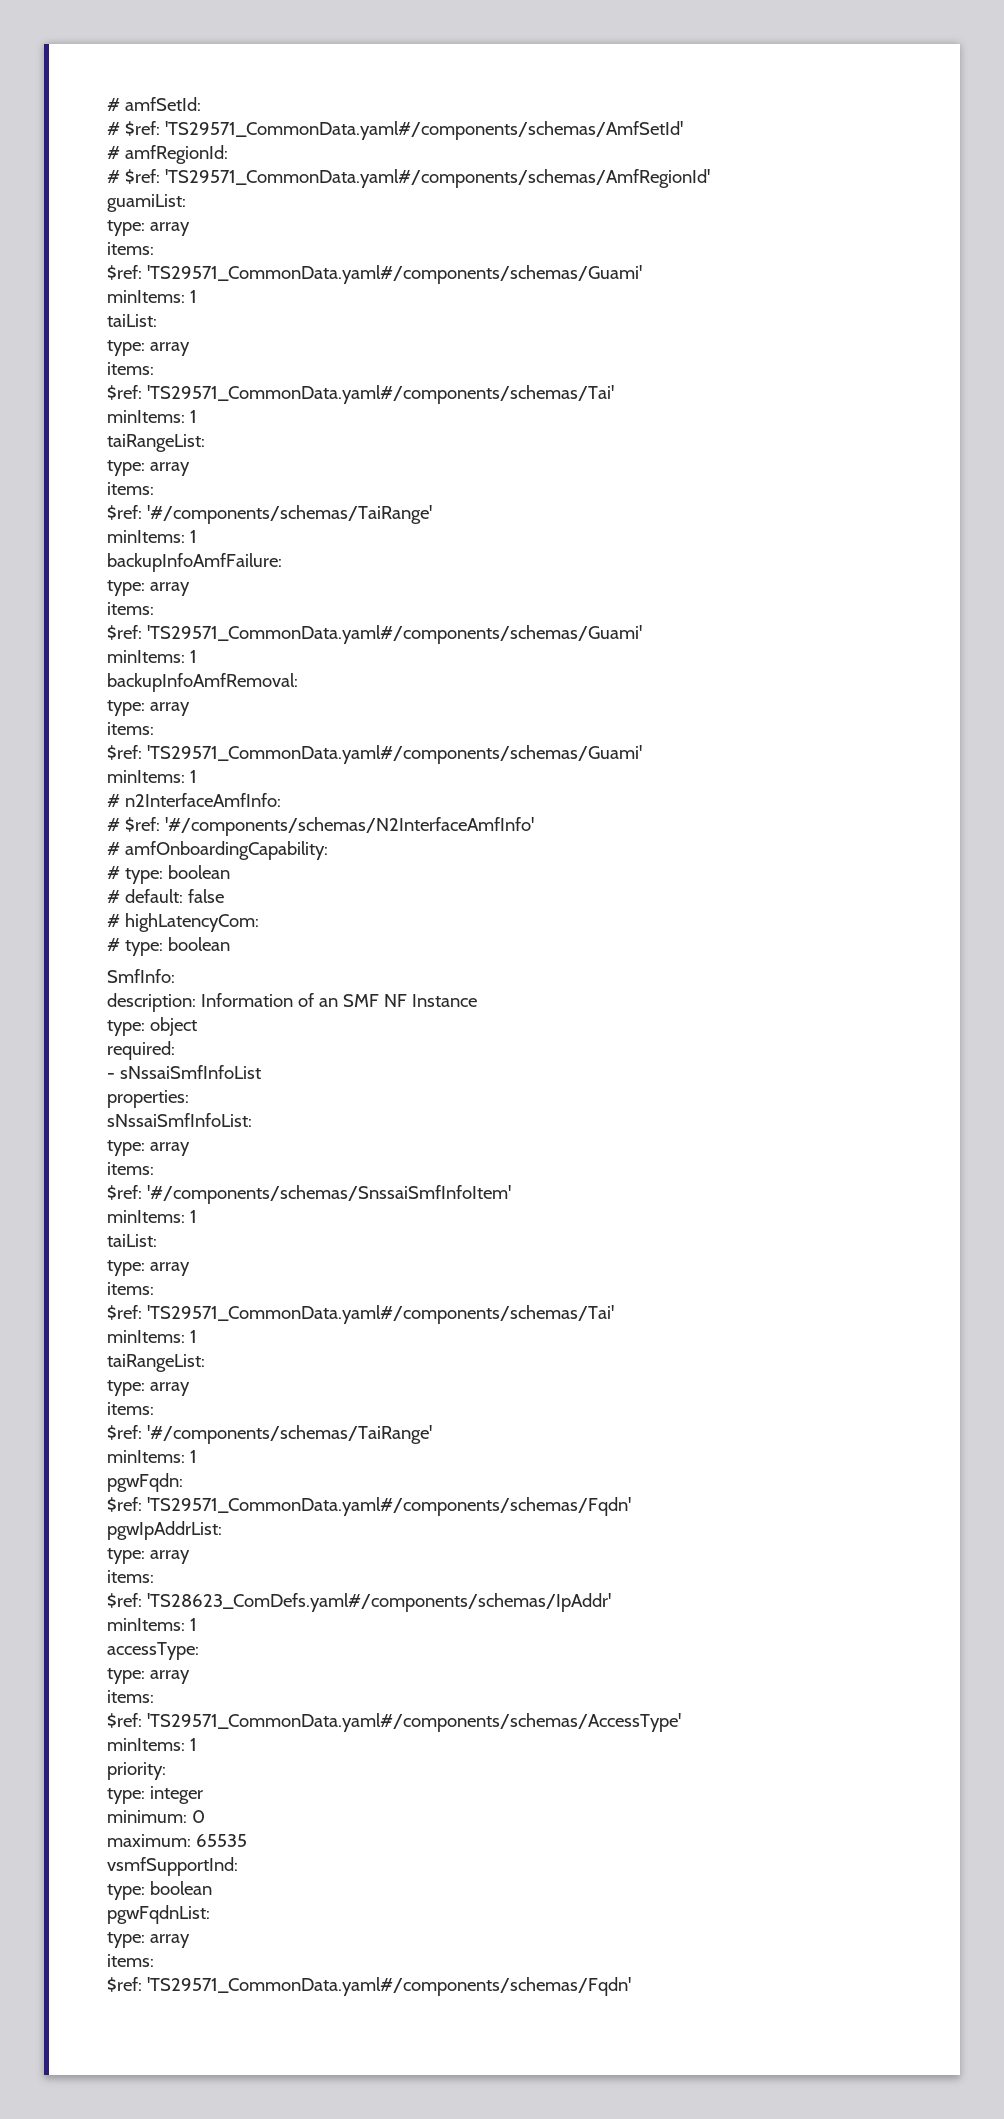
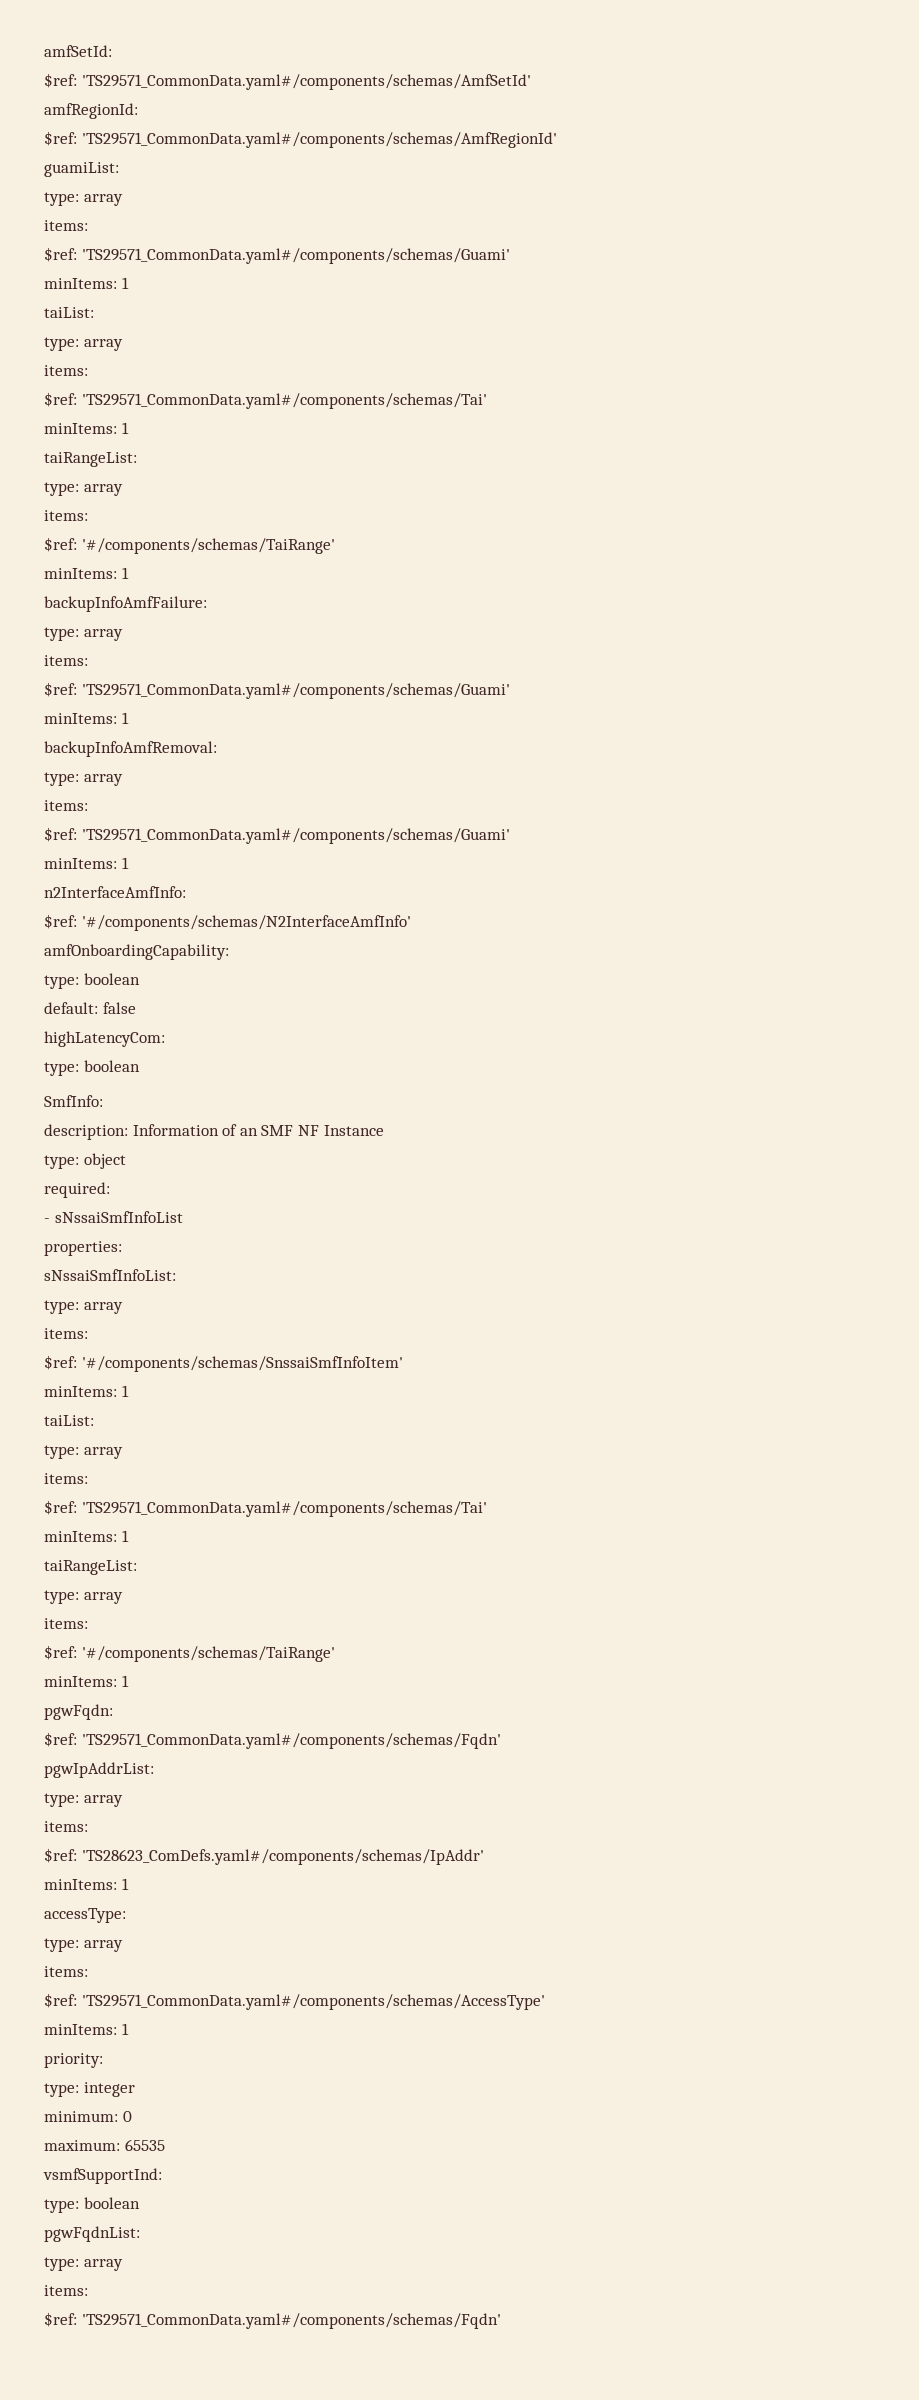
[107,98,120,111] # -> (44, 51) none
[107,122,120,135] # -> (112, 51) none
[107,146,120,159] # -> (531, 82) none
[107,170,120,183] # -> (138, 111) none
[107,794,120,807] # -> (129, 863) none
[107,818,120,831] # -> (186, 892) none
[107,842,120,855] # -> (411, 923) none
[107,865,230,884] [107,890,120,903] # type: boolean // # -> [44,973,140,989] type: boolean //
[107,914,120,927] # -> (136, 1008) none
[107,938,120,951] # -> (165, 1039) none

